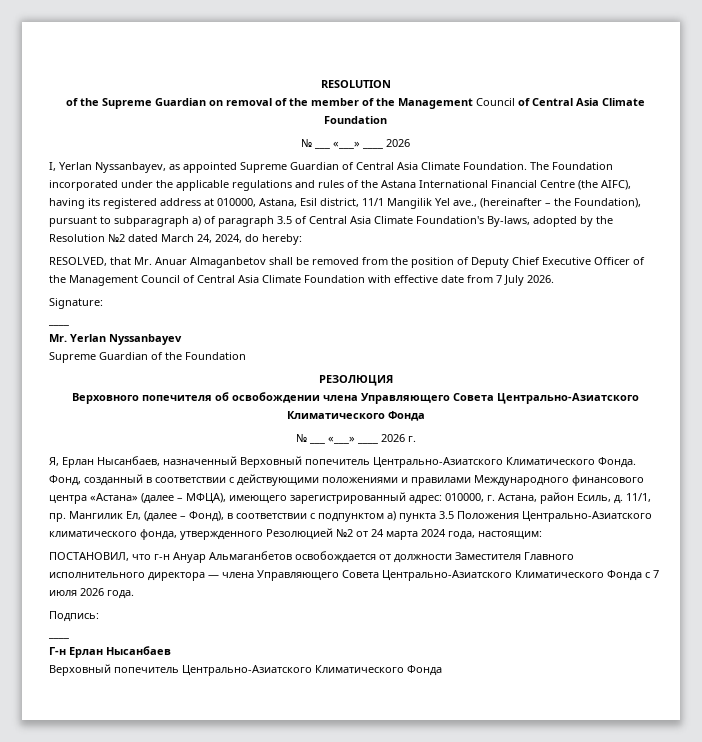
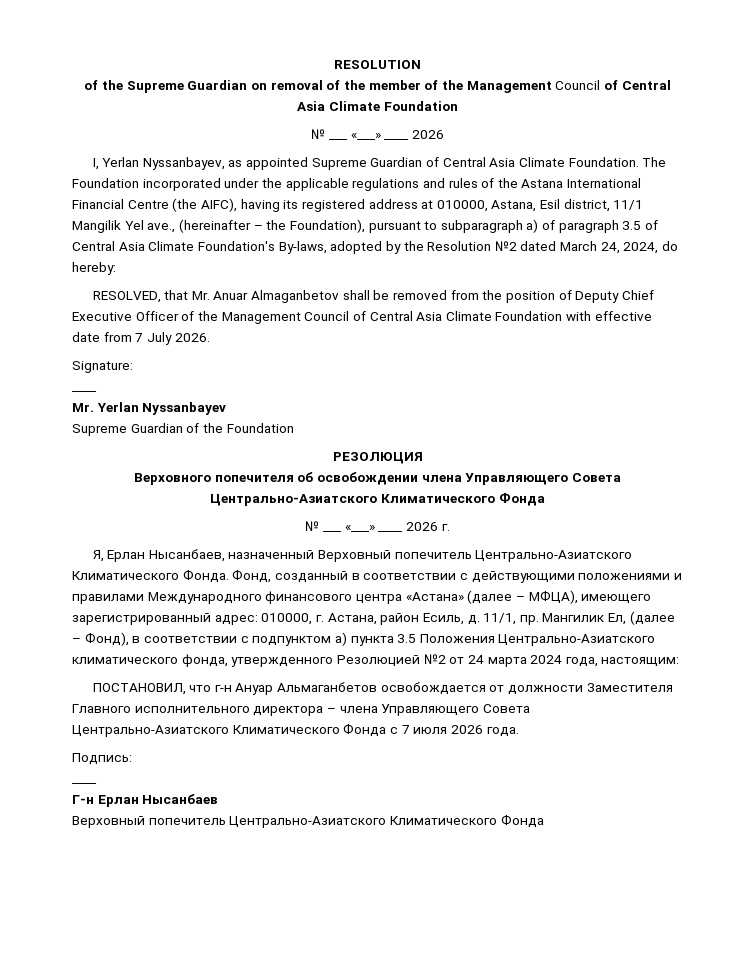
[208,575,219,578] — -> [326,708,336,713] –

